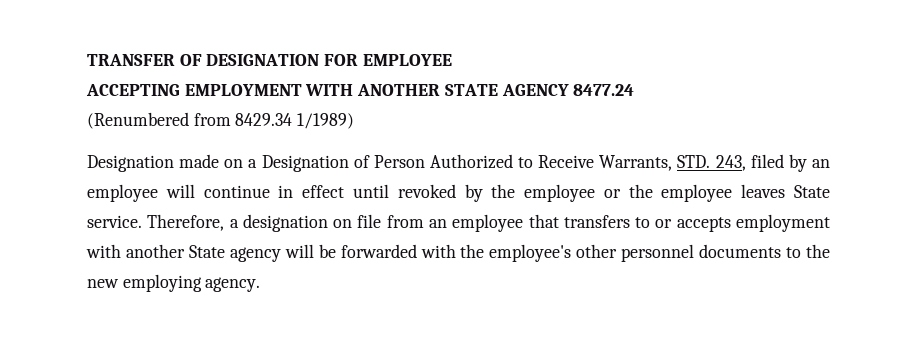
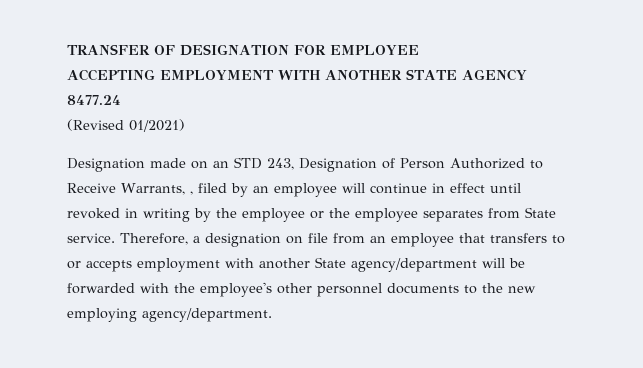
[87,112,355,129] (Renumbered from 8429.34 1/1989) -> [67,119,185,132] (Revised 01/2021)
[248,159,258,168] a -> [213,157,294,170] an STD 243,
[677,155,746,171] STD. 243, -> [189,191,193,195] ,
(456, 191) none -> [125,208,190,222] in writing
[741,184,786,198] leaves -> [423,208,520,222] separates from
[229,247,281,262] agency -> [351,258,477,272] agency/department
[205,277,261,292] agency. -> [142,308,272,322] agency/department.

